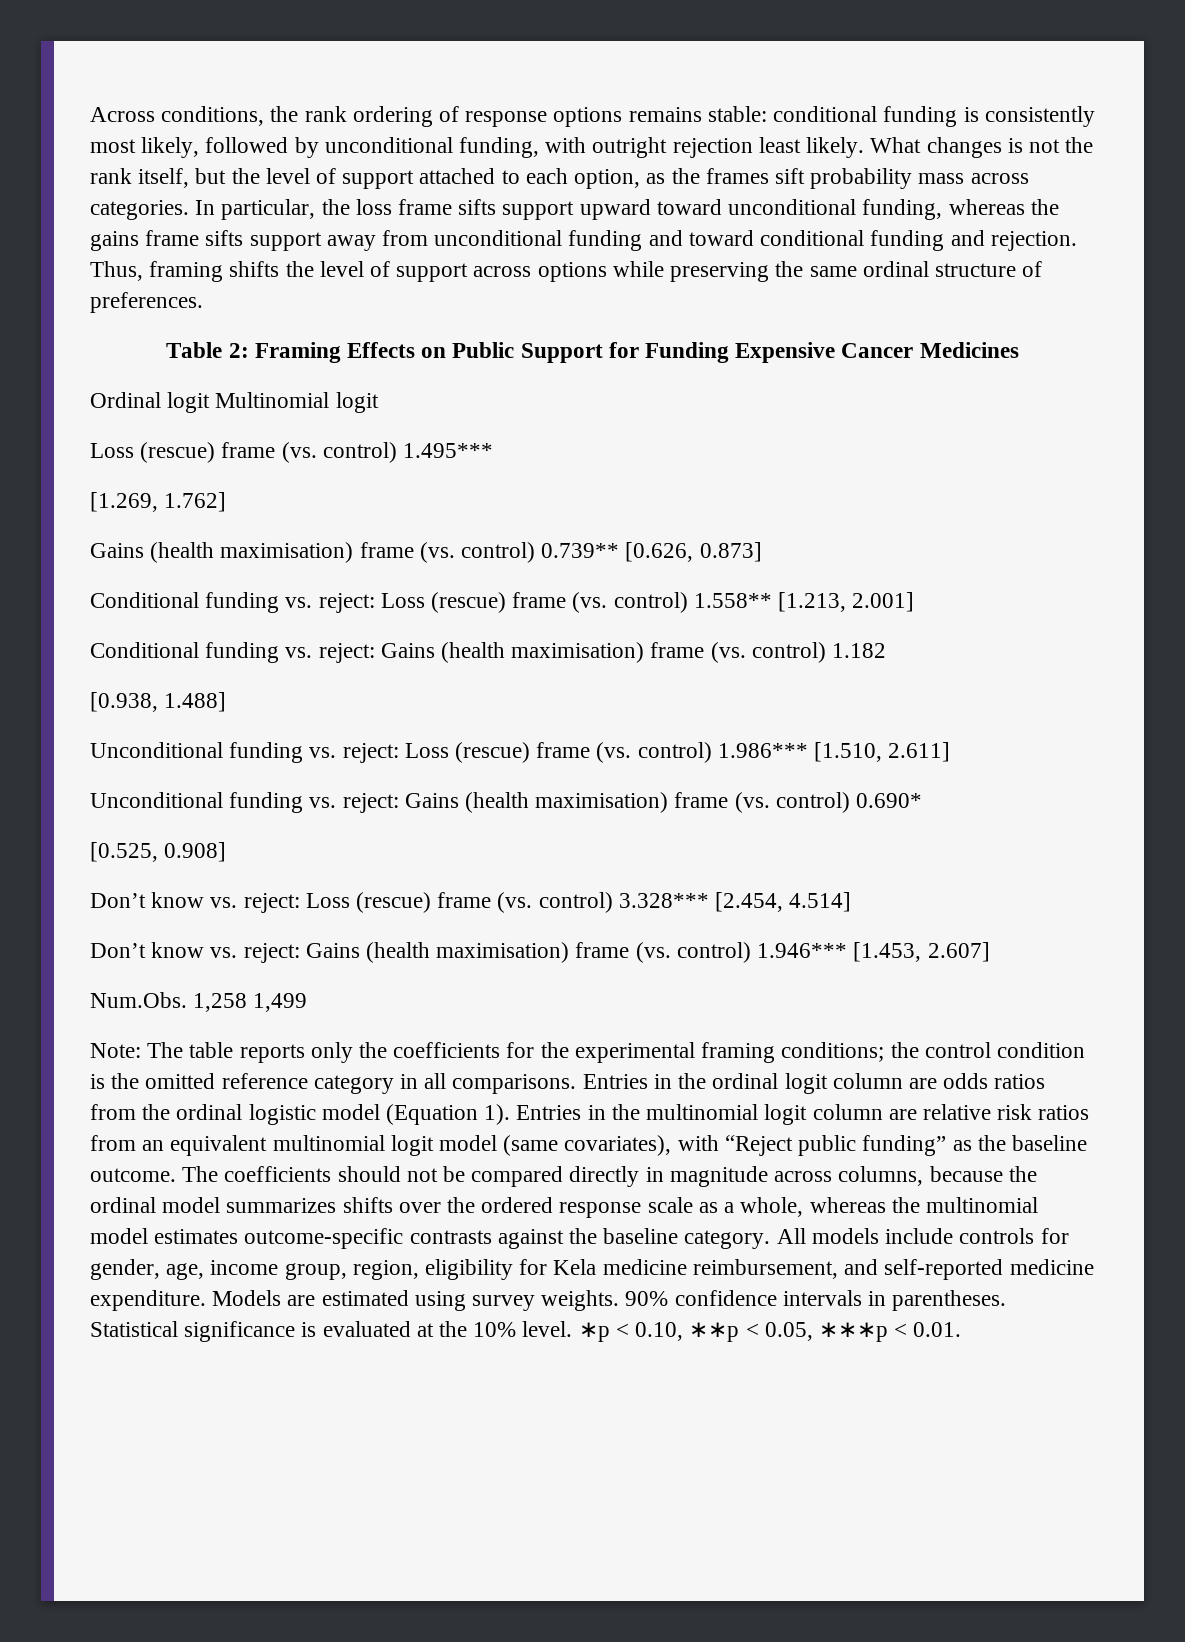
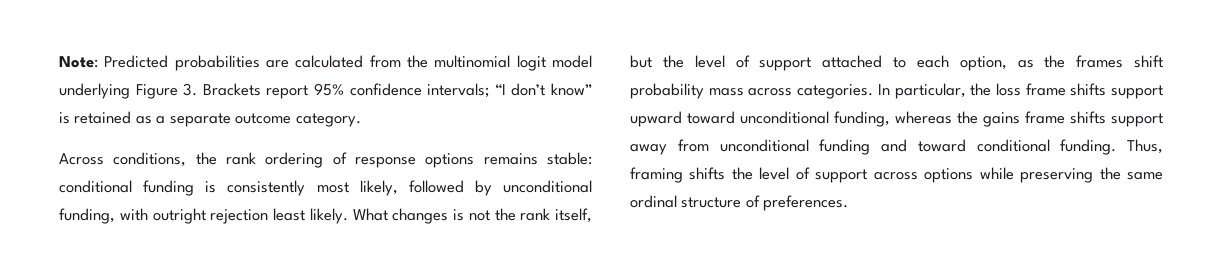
(90, 114) none -> [59,55,592,71] [59,83,593,99] [59,111,361,127] Note: Predicted probabilities are calculated from the multinomial logit model underlying Figure 3. Brackets report 95% confidence intervals; “I don’t know” is retained as a separate outcome category. //
[774,168,805,184] sift -> [1134,55,1163,68] shift
[458,199,497,215] sifts -> [1070,83,1107,96] shifts
[205,230,244,246] sifts -> [1070,111,1106,124] shifts
[870,230,1077,251] funding and rejection. -> [1060,139,1117,155] funding.
[166,342,1019,363] [90,392,379,413] [90,442,494,463] [90,492,227,512] [90,542,762,563] [90,592,915,613] [90,642,887,663] [90,692,227,712] [90,742,951,763] [90,792,923,813] [90,842,227,862] [90,892,852,913] [90,942,990,963] [90,992,308,1012] [90,1042,1085,1063] [90,1073,1046,1094] [90,1104,1090,1125] [90,1135,1087,1156] [90,1166,1037,1187] [90,1197,1038,1218] [90,1228,1069,1249] [90,1259,1094,1280] [90,1290,1007,1311] [90,1321,962,1342] // Table 2: Framing Effects on Public Support for Funding Expensive Cancer Medicines // Ordinal logit Multinomial logit // Loss (rescue) frame (vs. control) 1.495*** // [1.269, 1.762] // Gains (health maximisation) frame (vs. control) 0.739** [0.626, 0.873] // Conditional funding vs. reject: Loss (rescue) frame (vs. control) 1.558** [1.213, 2.001] // Conditional funding vs. reject: Gains (health maximisation) frame (vs. control) 1.182 // [0.938, 1.488] // Unconditional funding vs. reject: Loss (rescue) frame (vs. control) 1.986*** [1.510, 2.611] // Unconditional funding vs. reject: Gains (health maximisation) frame (vs. control) 0.690* // [0.525, 0.908] // Don’t know vs. reject: Loss (rescue) frame (vs. control) 3.328*** [2.454, 4.514] // Don’t know vs. reject: Gains (health maximisation) frame (vs. control) 1.946*** [1.453, 2.607] // Num.Obs. 1,258 1,499 // Note: The table reports only the coefficients for the experimental framing conditions; the control condition is the omitted reference category in all comparisons. Entries in the ordinal logit column are odds ratios from the ordinal logistic model (Equation 1). Entries in the multinomial logit column are relative risk ratios from an equivalent multinomial logit model (same covariates), with “Reject public funding” as the baseline outcome. The coefficients should not be compared directly in magnitude across columns, because the ordinal model summarizes shifts over the ordered response scale as a whole, whereas the multinomial model estimates outcome-specific contrasts against the baseline category. All models include controls for gender, age, income group, region, eligibility for Kela medicine reimbursement, and self-reported medicine expenditure. Models are estimated using survey weights. 90% confidence intervals in parentheses. Statistical significance is evaluated at the 10% level. ∗p < 0.10, ∗∗p < 0.05, ∗∗∗p < 0.01. -> (849, 203) none

